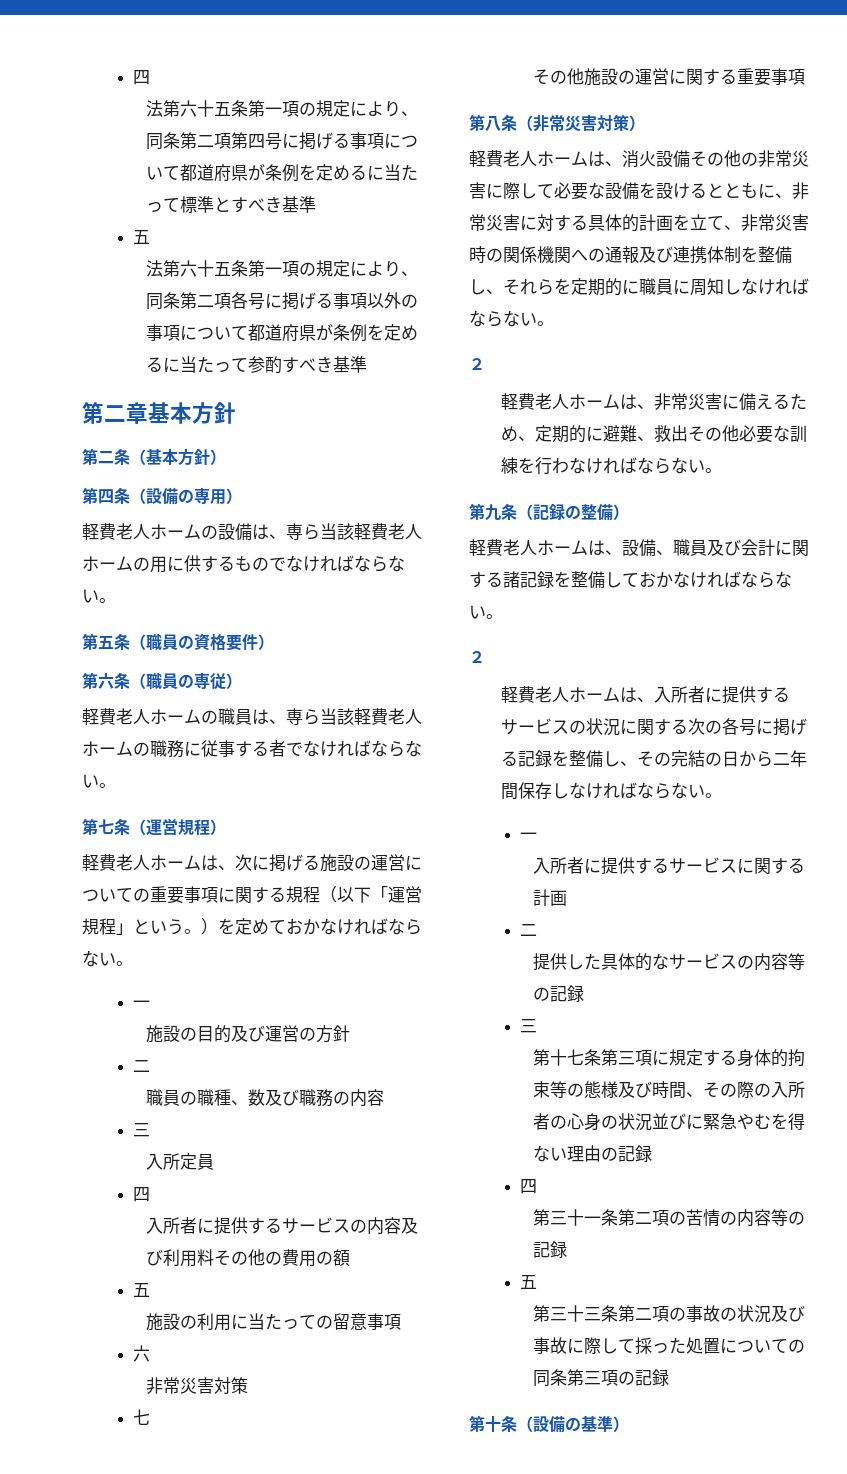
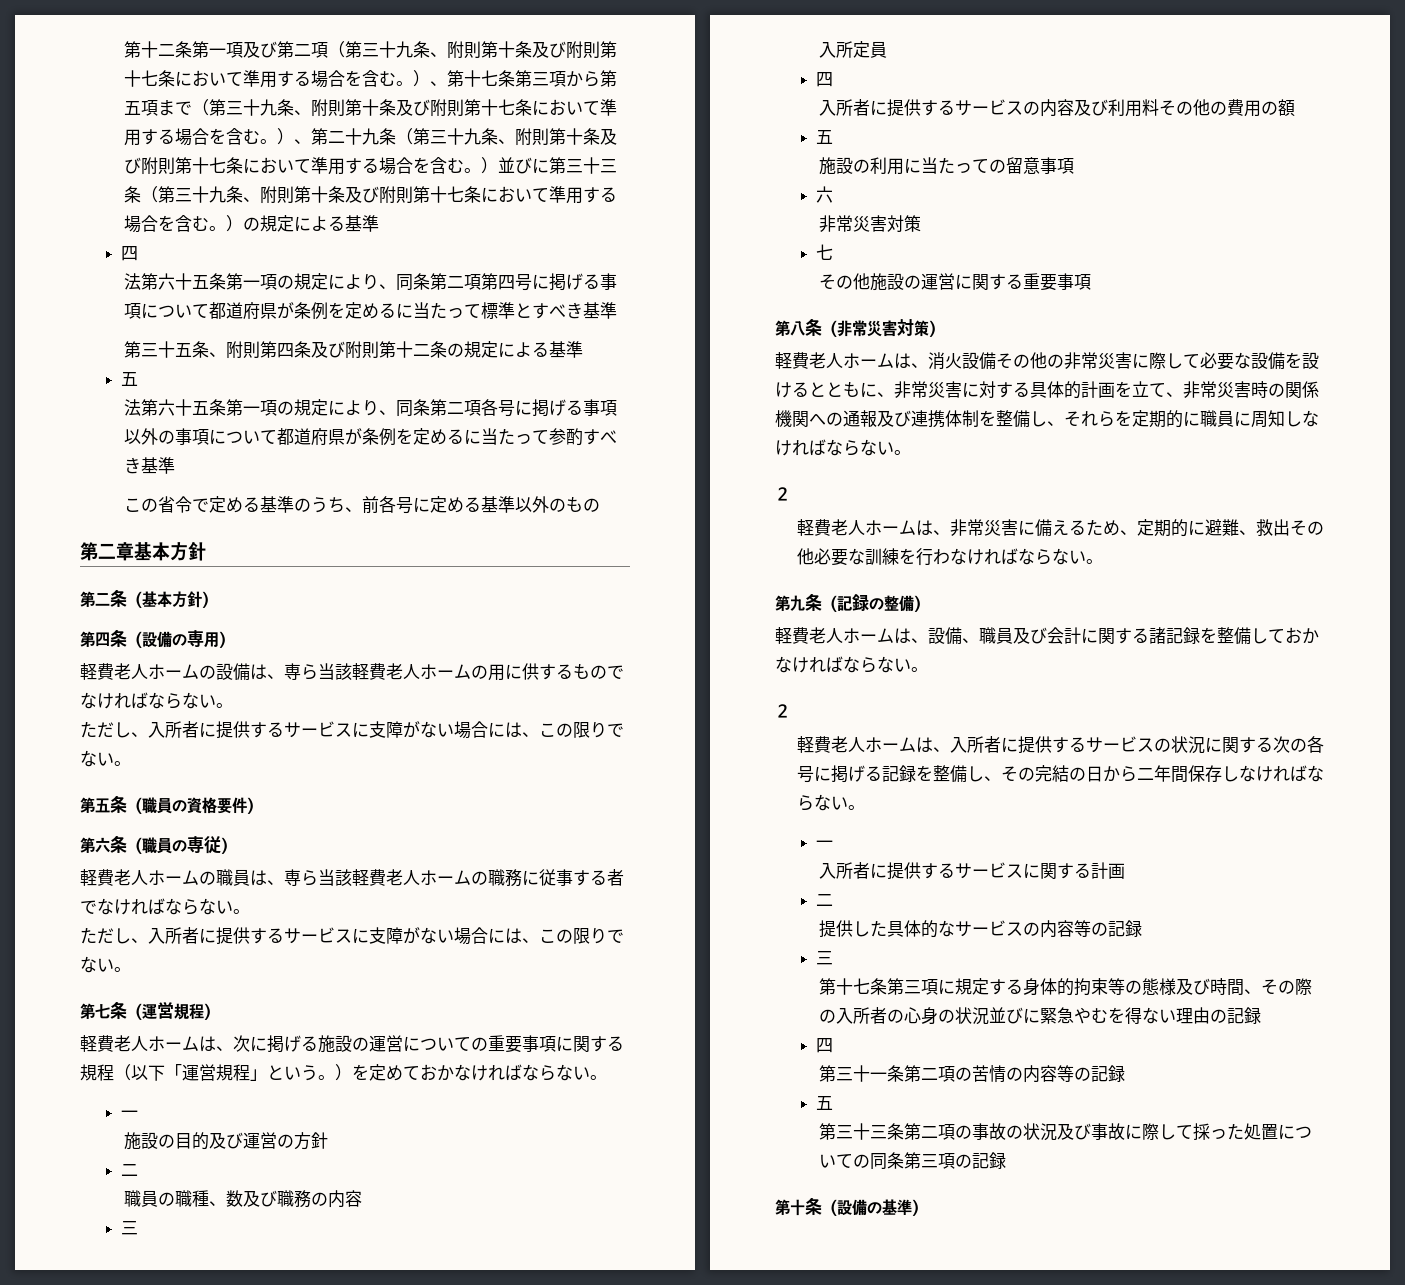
(132, 77) none -> [124,41,618,59] [124,70,618,88] [124,99,618,117] [124,128,618,146] [124,157,618,175] [124,186,618,204] [124,215,380,233] 第十二条第一項及び第二項（第三十九条、附則第十条及び附則第十七条において準用する場合を含む。）、第十七条第三項から第五項まで（第三十九条、附則第十条及び附則第十七条において準用する場合を含む。）、第二十九条（第三十九条、附則第十条及び附則第十七条において準用する場合を含む。）並びに第三十三条（第三十九条、附則第十条及び附則第十七条において準用する場合を含む。）の規定による基準 //
(317, 204) none -> [124,341,584,359] // 第三十五条、附則第四条及び附則第十二条の規定による基準
(368, 364) none -> [124,496,601,514] // この省令で定める基準のうち、前各号に定める基準以外のもの
(116, 600) none -> [80,721,624,739] [80,750,131,767] // ただし、入所者に提供するサービスに支障がない場合には、この限りでない。
(116, 785) none -> [80,927,624,945] [80,956,131,973] // ただし、入所者に提供するサービスに支障がない場合には、この限りでない。

